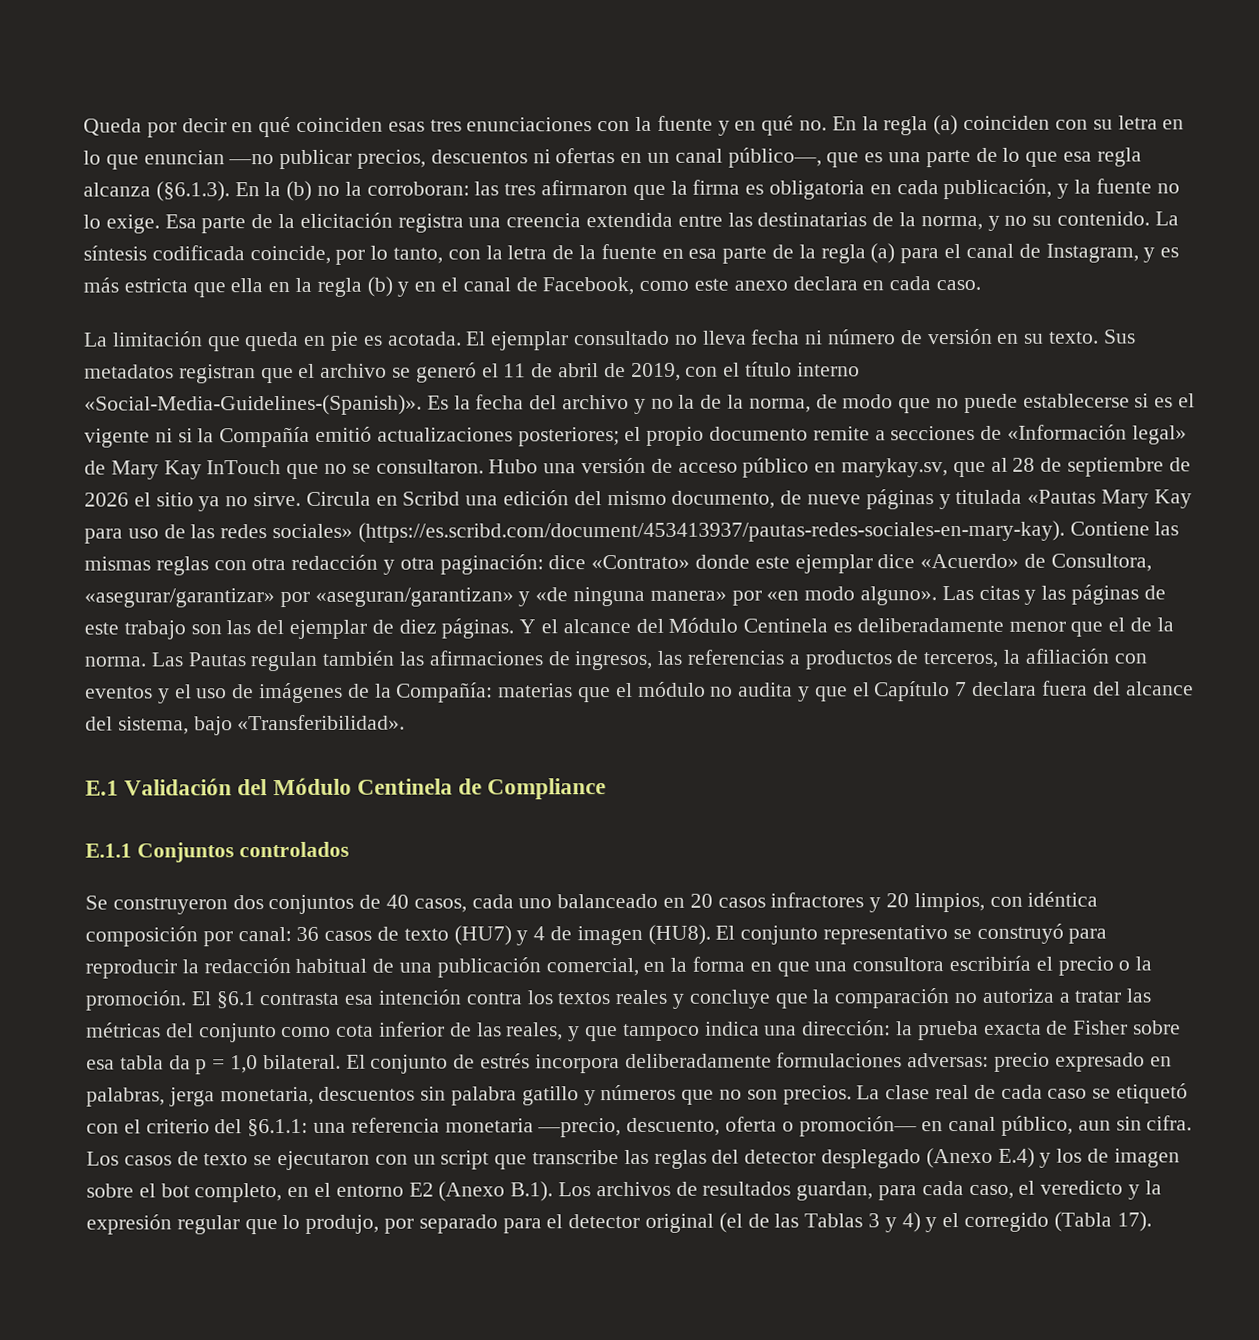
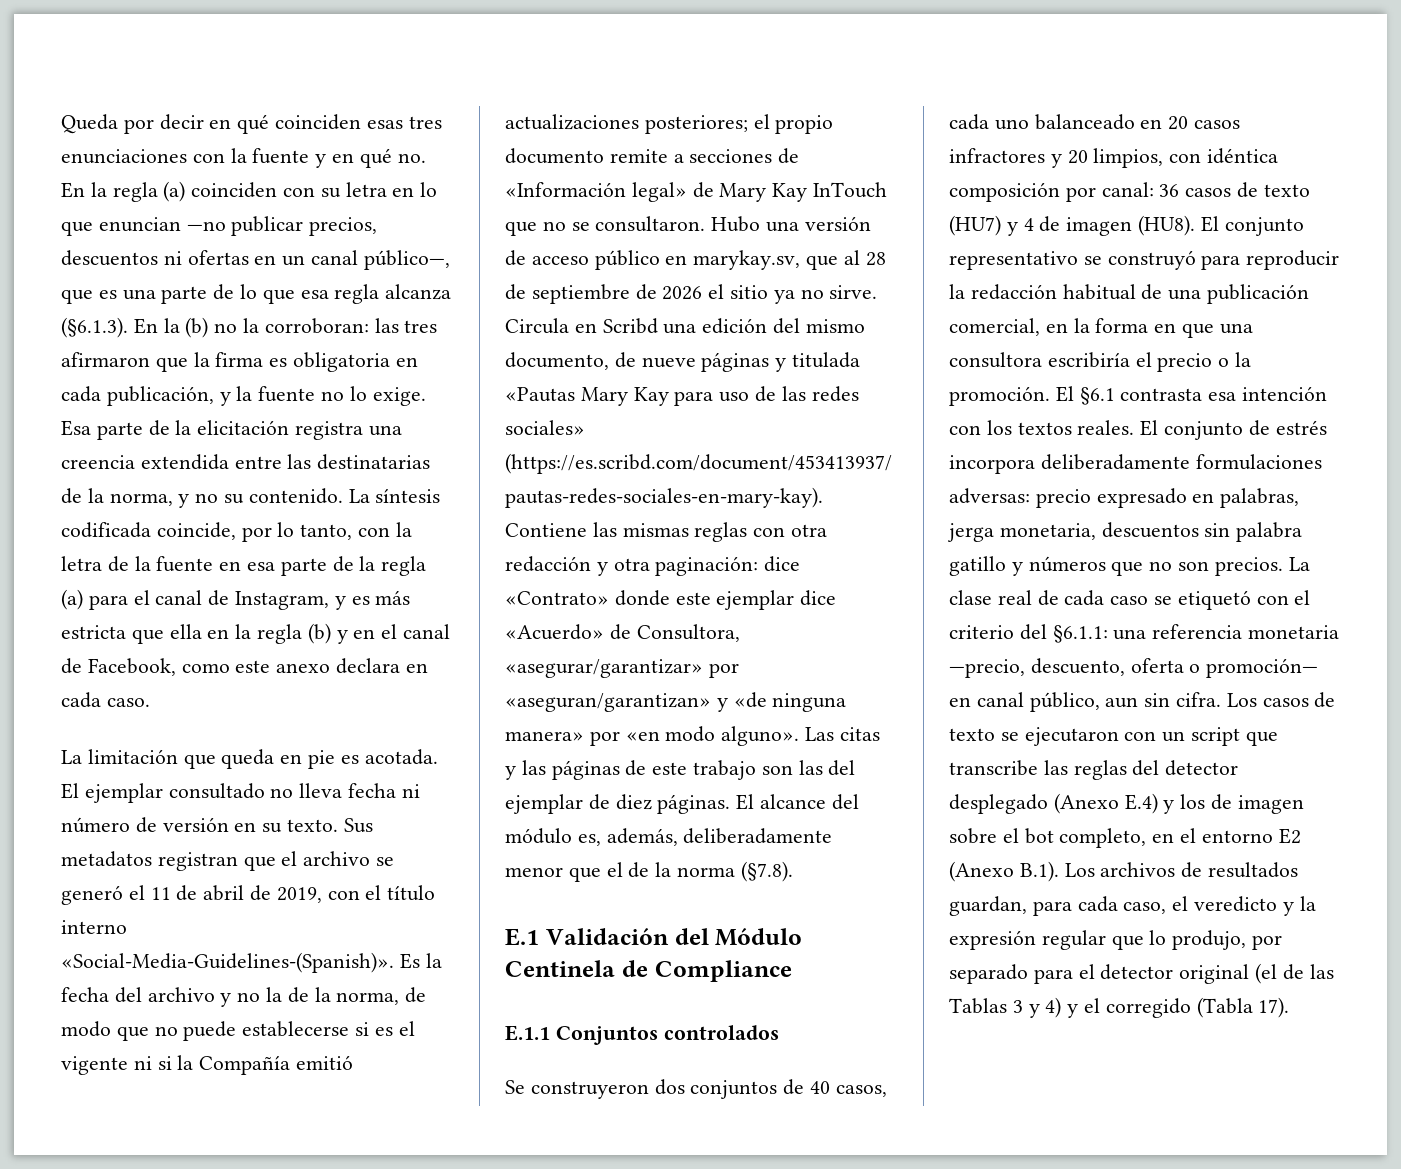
[519,617,853,634] Y el alcance del Módulo Centinela es -> [736,794,859,810] [505,828,678,846] El alcance del módulo es, además,
[84,648,1147,672] [85,680,1194,704] [85,714,406,736] norma. Las Pautas regulan también las afirmaciones de ingresos, las referencias a productos de terceros, la afiliación con eventos y el uso de imágenes de la Compañía: materias que el módulo no audita y que el Capítulo 7 declara fuera del alcance del sistema, bajo «Transferibilidad». -> [677,861,793,882] norma (§7.8).
[465,992,522,1005] contra -> [949,425,981,435] con
[615,988,1152,1009] [86,1020,1182,1043] [86,1054,341,1075] reales y concluye que la comparación no autoriza a tratar las métricas del conjunto como cota inferior de las reales, y que tampoco indica una dirección: la prueba exacta de Fisher sobre esa tabla da p = 1,0 bilateral. -> [1077,420,1135,435] reales.

